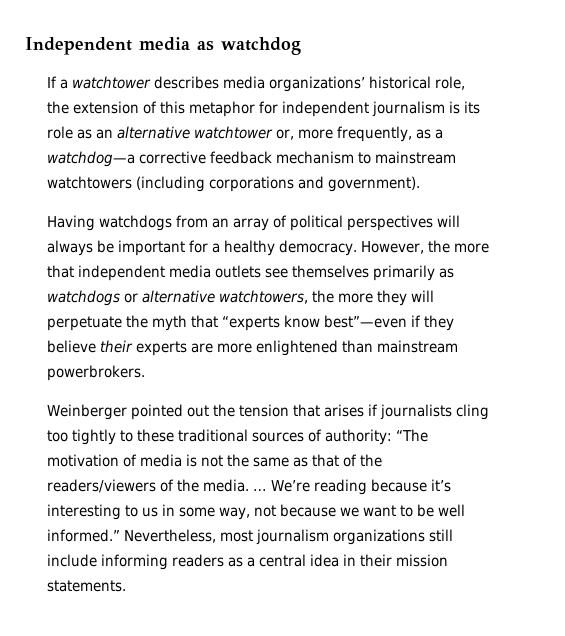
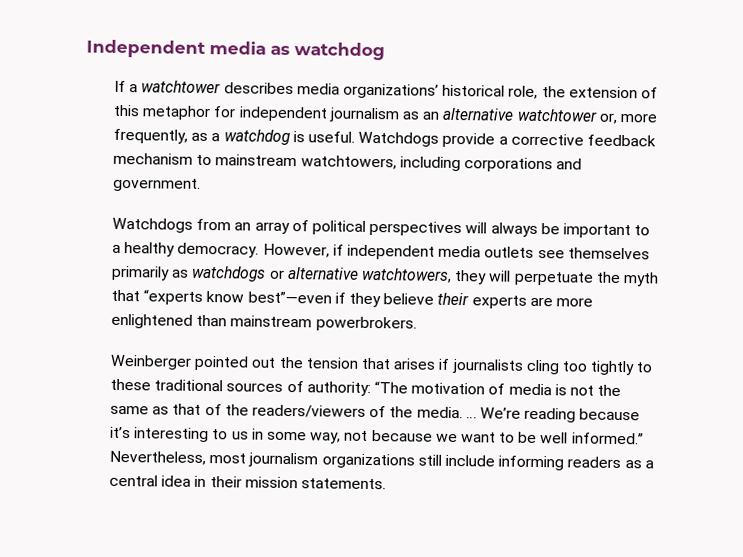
[449,101,481,114] [47,126,74,139] is its role -> (400, 115) none
[47,151,136,167] watchdog—a -> [223,129,508,148] watchdog is useful. Watchdogs provide a
[47,176,421,192] [47,215,173,231] watchtowers (including corporations and government). // Having watchdogs -> [300,155,583,173] [113,177,202,192] [112,217,194,233] watchtowers, including corporations and government. // Watchdogs
[189,240,209,253] for -> [634,225,651,236] to
[428,240,490,253] [47,265,75,278] the more that -> [332,244,344,256] if
[312,290,374,303] the more -> (452, 275) none

